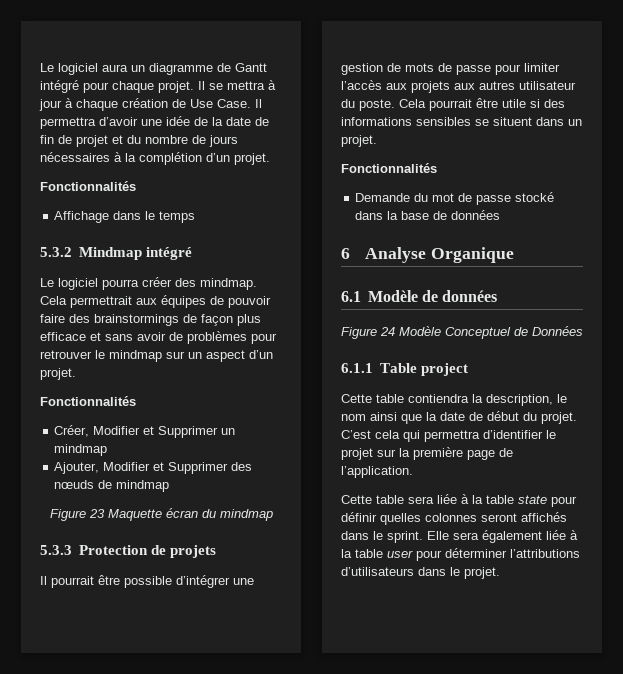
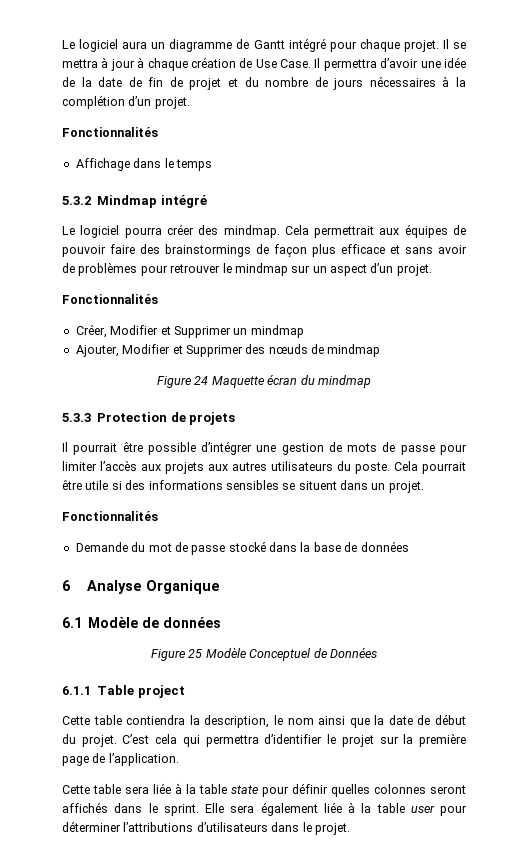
[88,509,105,518] 23 -> [194,376,209,385] 24
[519,81,576,90] utilisateur -> [271,461,333,471] utilisateurs
[380,327,395,336] 24 -> [188,649,203,658] 25

